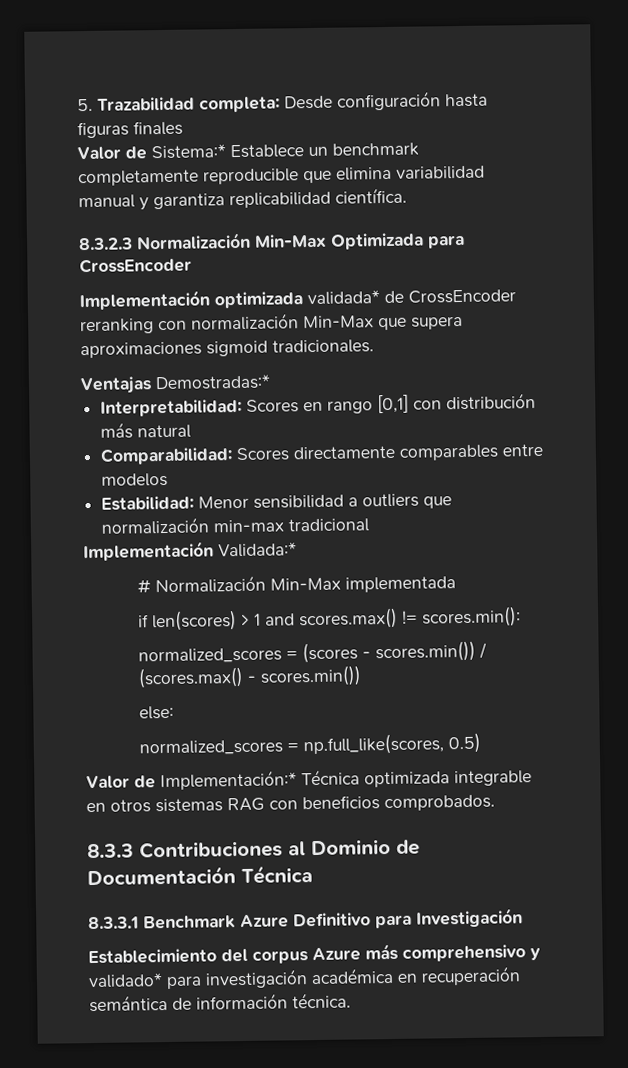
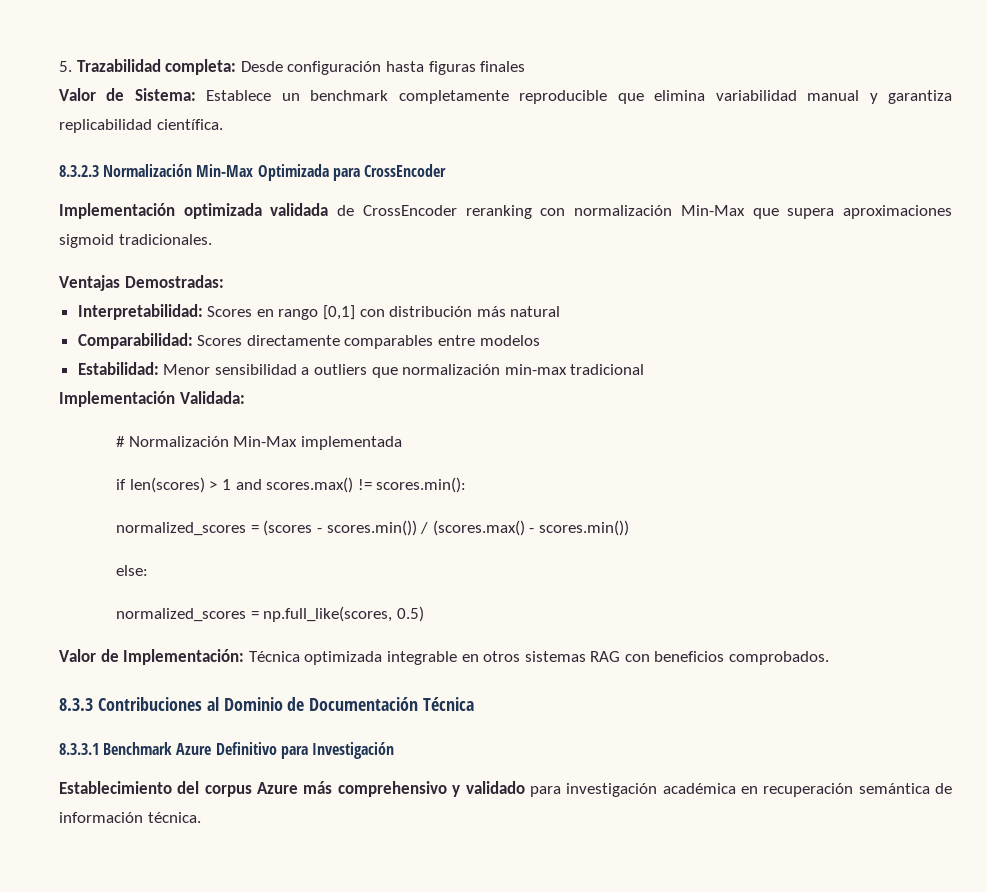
[151,144,226,160] Sistema:* -> [134,88,196,101] Sistema:
[307,290,380,306] validada* -> [270,203,329,216] validada
[155,374,271,391] Demostradas:* -> [124,275,224,288] Demostradas:
[218,542,297,558] Validada:* -> [179,391,245,404] Validada:
[160,770,297,791] Implementación:* -> [123,649,245,665] Implementación:
[88,973,163,989] validado* -> [465,781,525,794] validado

